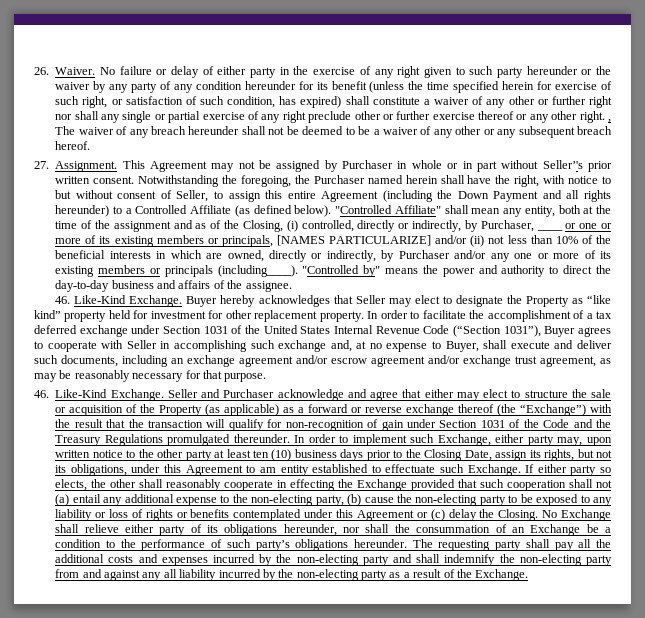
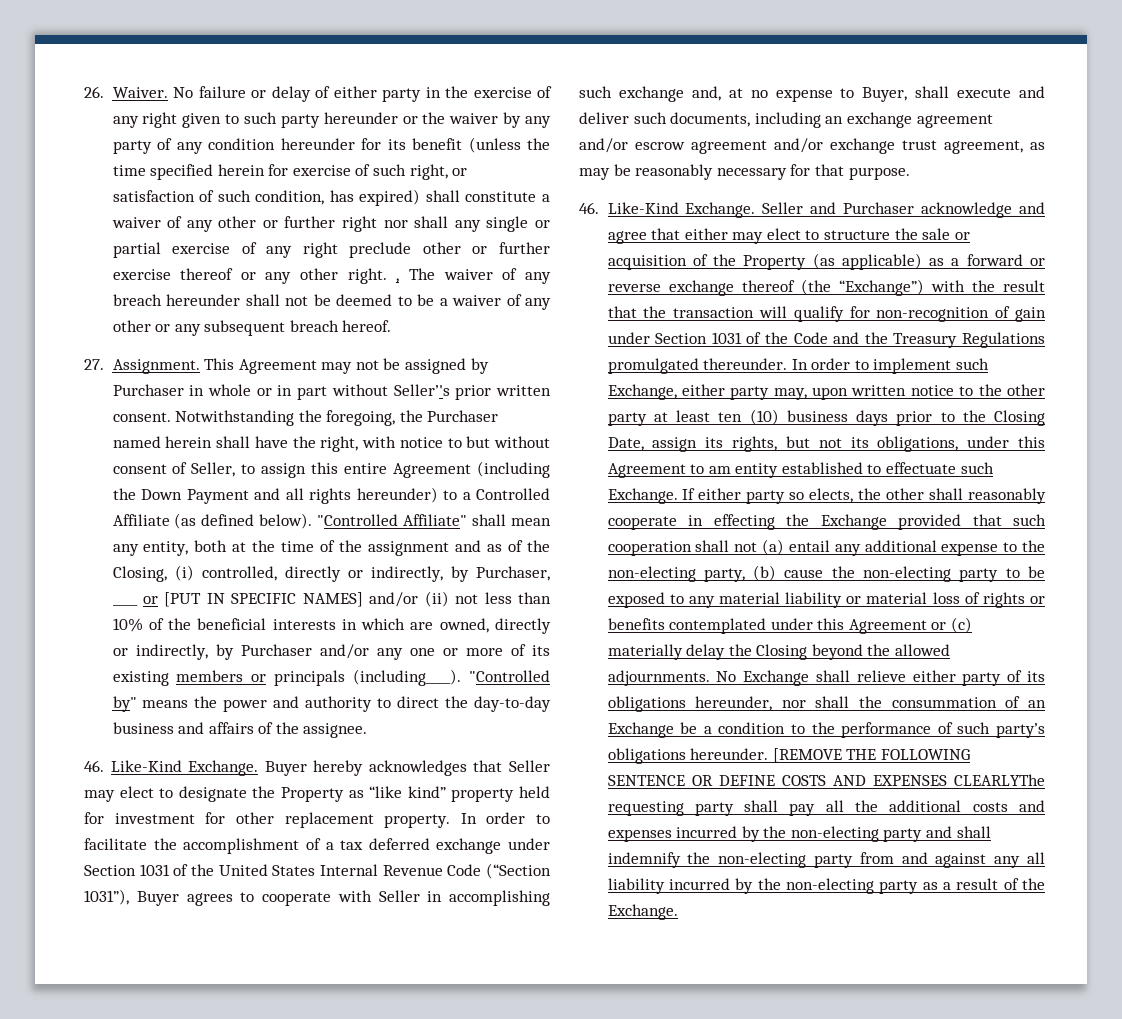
[579,223,612,229] [55,235,432,247] one or more of its existing members or principals, [NAMES PARTICULARIZE] -> [164,592,363,607] [PUT IN SPECIFIC NAMES]
(612, 501) none -> [718,592,780,604] material
(107, 515) none -> [866,592,928,604] material
(445, 515) none -> [607,644,683,660] materially
[498,509,539,521] Closing. -> [756,644,951,660] [607,670,710,686] Closing beyond the allowed adjournments.
[412,539,433,548] The -> [772,748,970,763] [607,774,1045,786] [REMOVE THE FOLLOWING SENTENCE OR DEFINE COSTS AND EXPENSES CLEARLYThe

